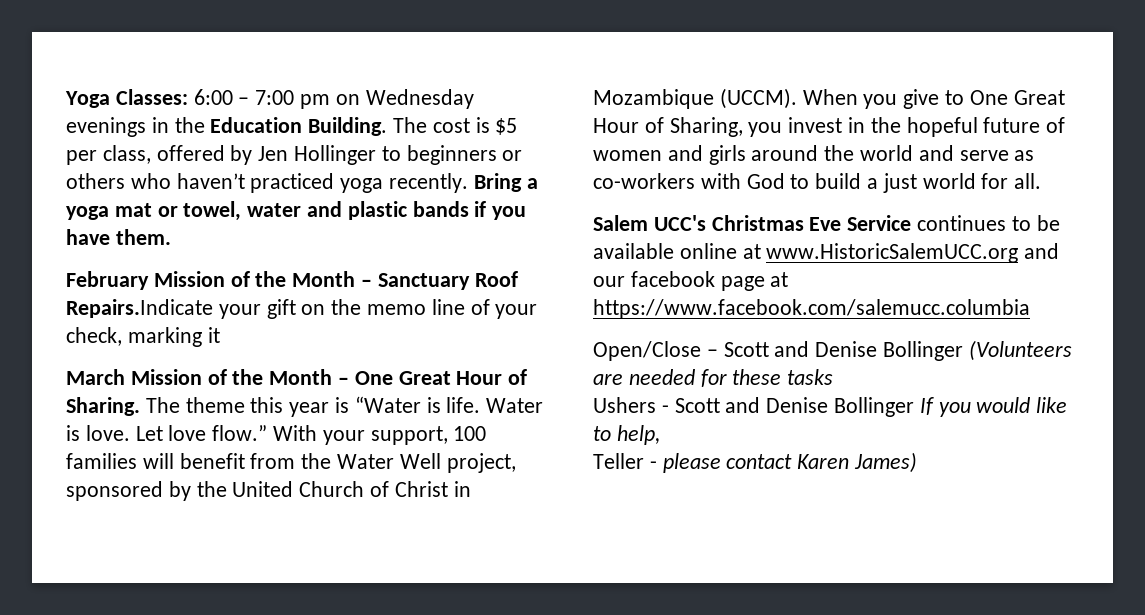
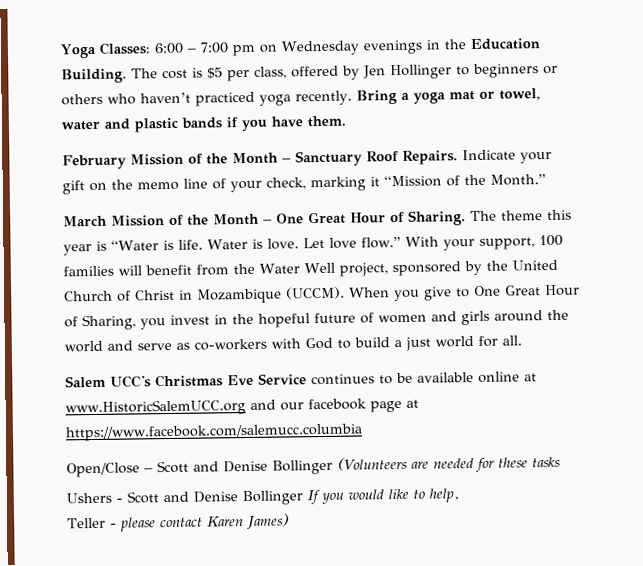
[66,299,213,318] Repairs.Indicate -> [402,149,516,165] Repairs. Indicate
(220, 335) none -> [384,174,546,188] “Mission of the Month.”

